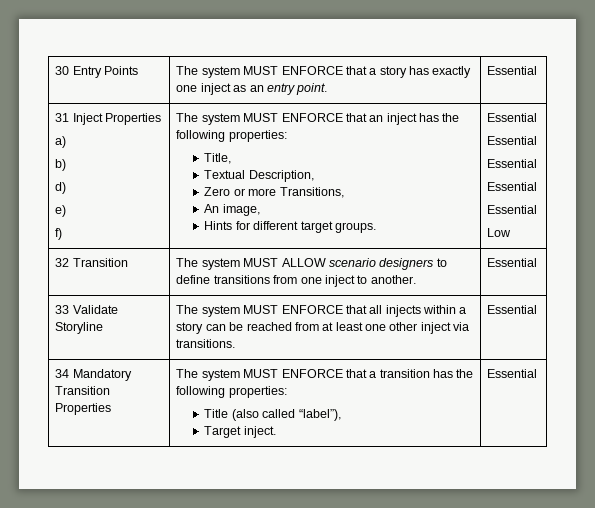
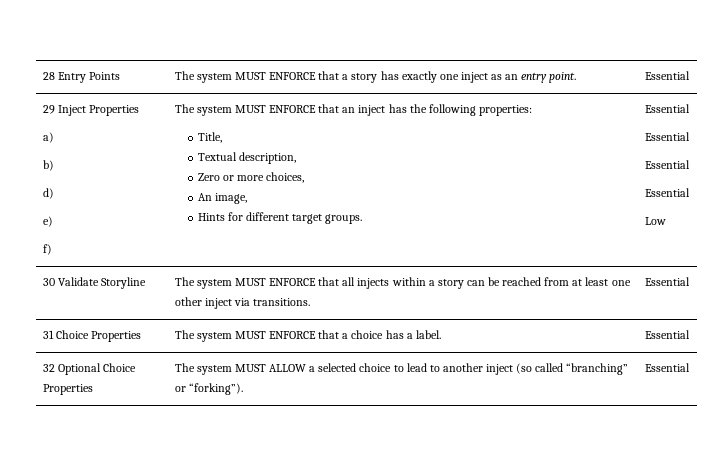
[55,66,70,75] 30 -> [42,72,55,80] 28
[55,113,70,122] 31 -> [42,105,55,114] 29
[248,170,314,182] Description, -> [238,152,296,164] description,
[279,187,344,198] Transitions, -> [266,172,305,183] choices,
[487,205,538,214] // Essential -> (690, 192) none
[55,258,128,267] [176,258,447,270] [176,275,416,287] [487,258,538,267] [55,305,70,314] 32 Transition | The system MUST ALLOW scenario designers to define transitions from one inject to another. | Essential // 33 -> [42,278,55,286] 30
[55,369,132,381] [55,386,111,395] 34 Mandatory Transition -> [42,330,89,339] 31 Choice
[379,369,474,378] [176,386,287,398] [204,409,341,421] [204,426,276,438] transition has the following properties: // Title (also called “label”), // Target inject. -> [351,330,441,339] [644,330,690,339] [42,363,137,375] [42,384,93,395] [174,363,629,375] [174,383,243,395] choice has a label. | Essential // 32 Optional Choice Properties | The system MUST ALLOW a selected choice to lead to another inject (so called “branching” or “forking”).

